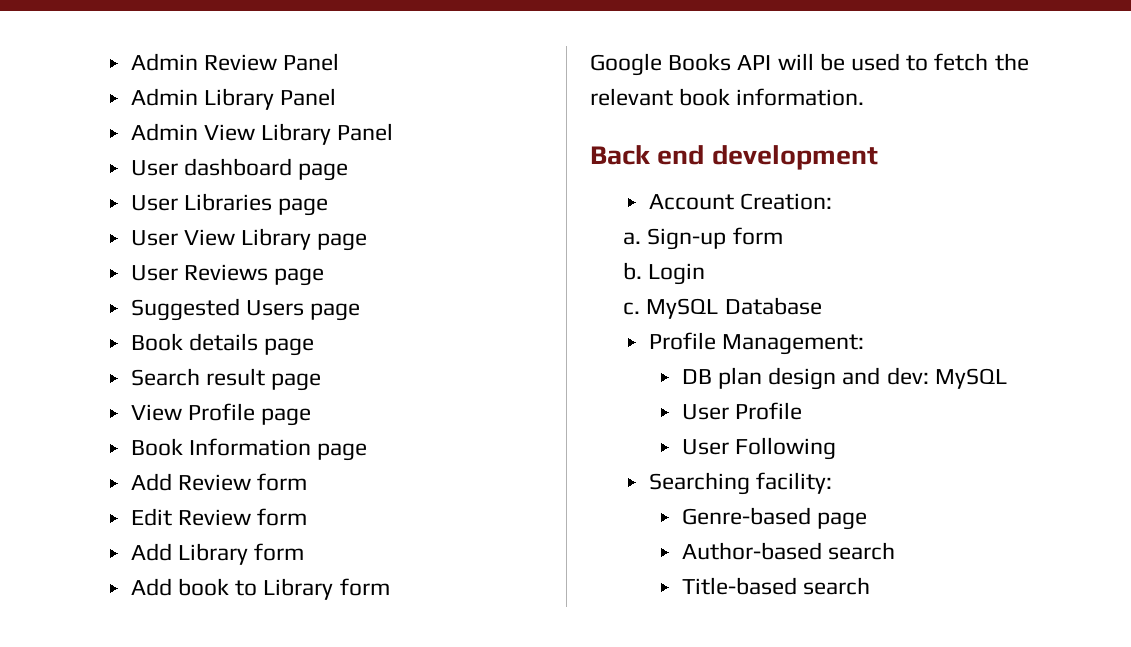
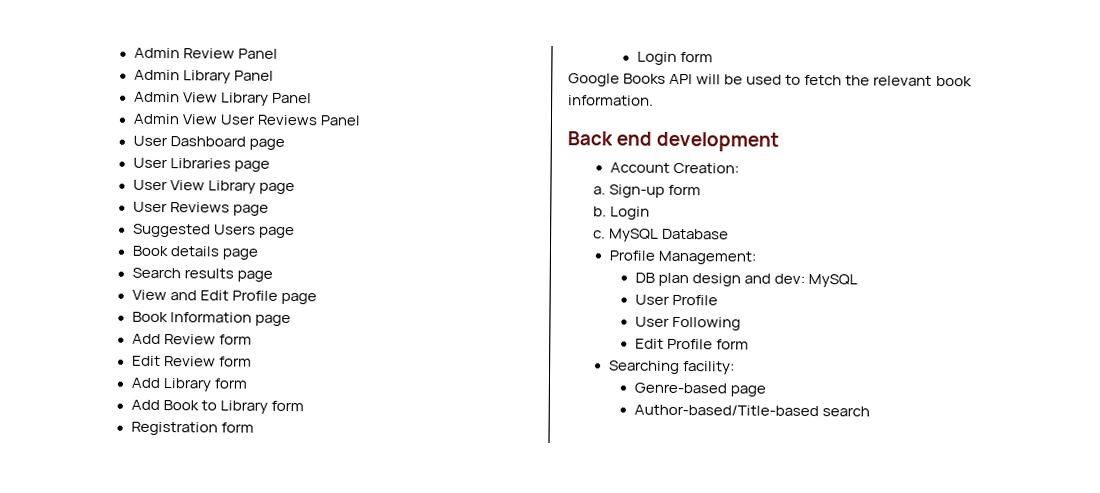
[130,158,292,176] User dashboard -> [132,113,361,126] [132,135,246,147] Admin View User Reviews Panel // User Dashboard
[205,368,265,386] result -> [183,268,234,279] results
(182, 412) none -> [169,290,229,301] and Edit
[177,578,229,596] book -> [162,400,199,411] Book
(390, 587) none -> [130,421,254,436] [636,51,713,65] // Registration form // Login form
(836, 448) none -> [634,338,749,350] // Edit Profile form
[681,542,895,560] [681,577,870,595] Author-based search // Title-based search -> [633,404,870,417] Author-based/Title-based search

